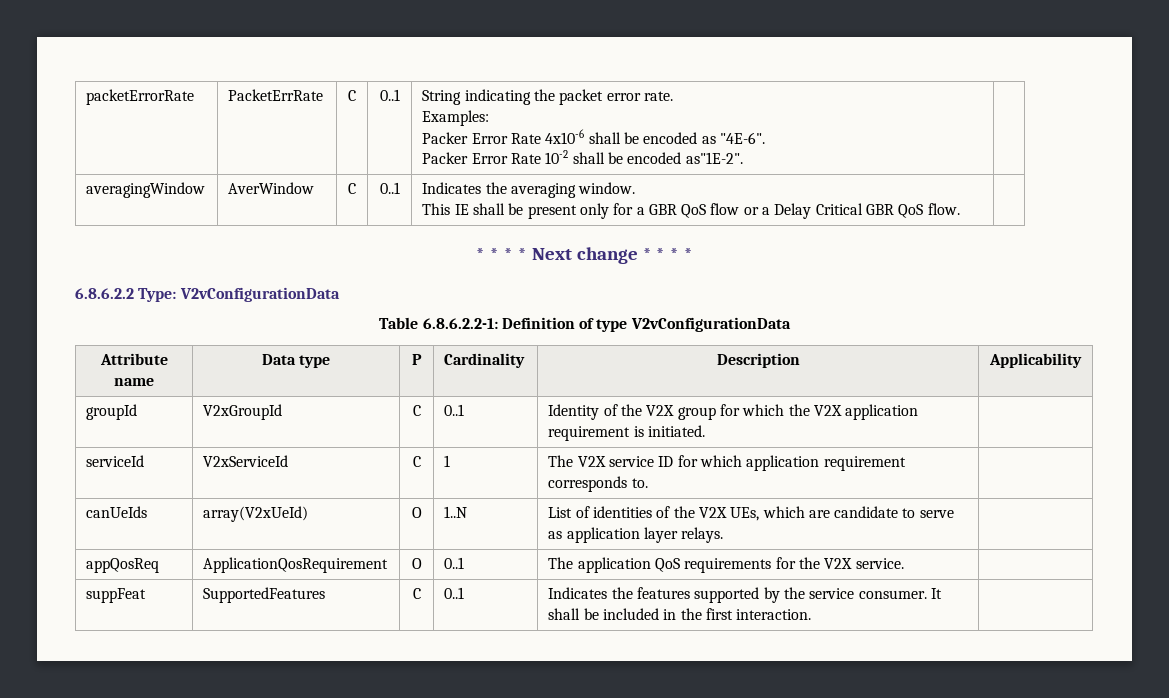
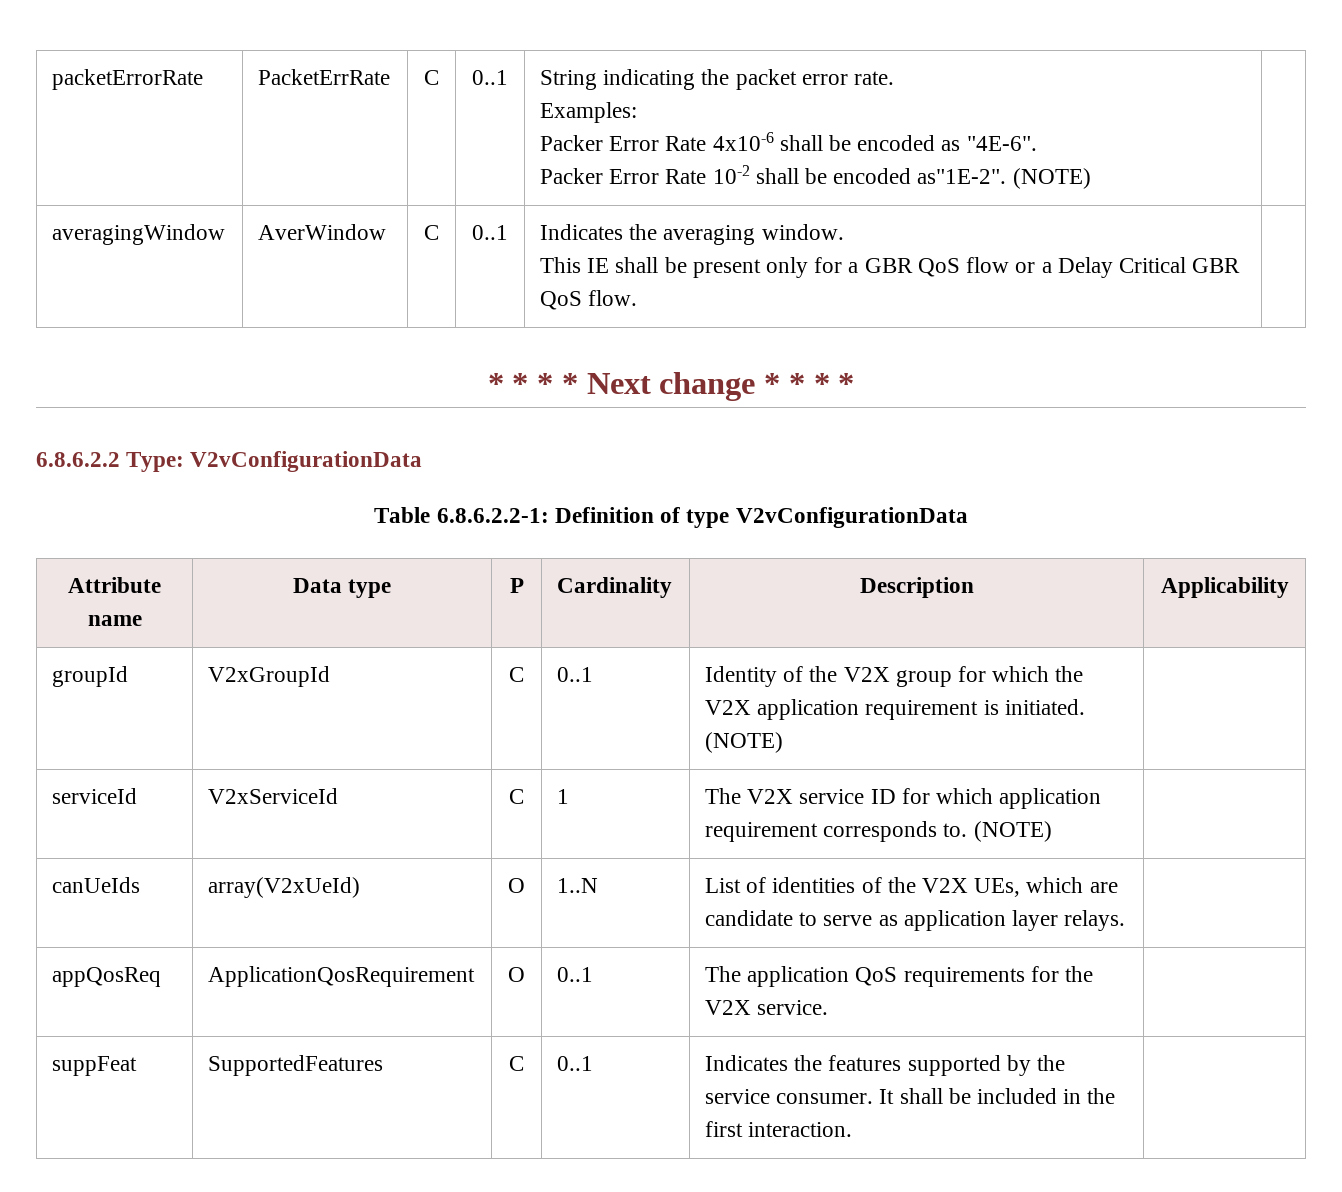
(743, 158) none -> [1012,168,1091,189] (NOTE)
(705, 431) none -> [705,732,784,753] (NOTE)
(648, 483) none -> [973,821,1052,842] (NOTE)

